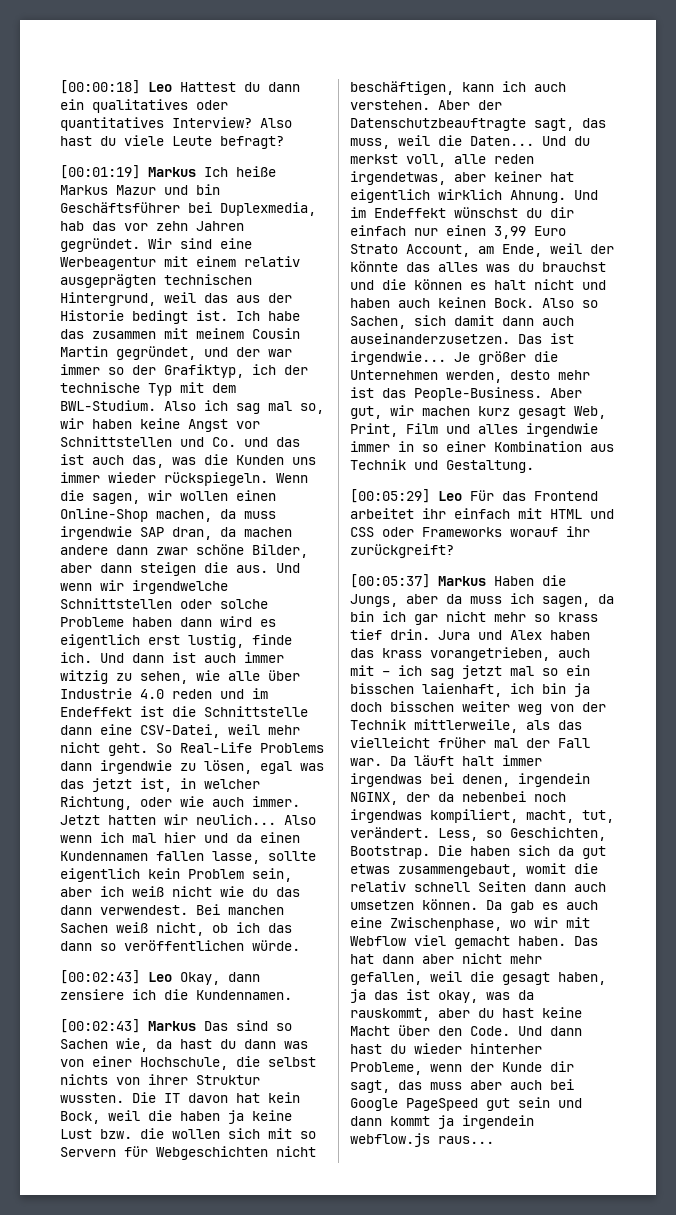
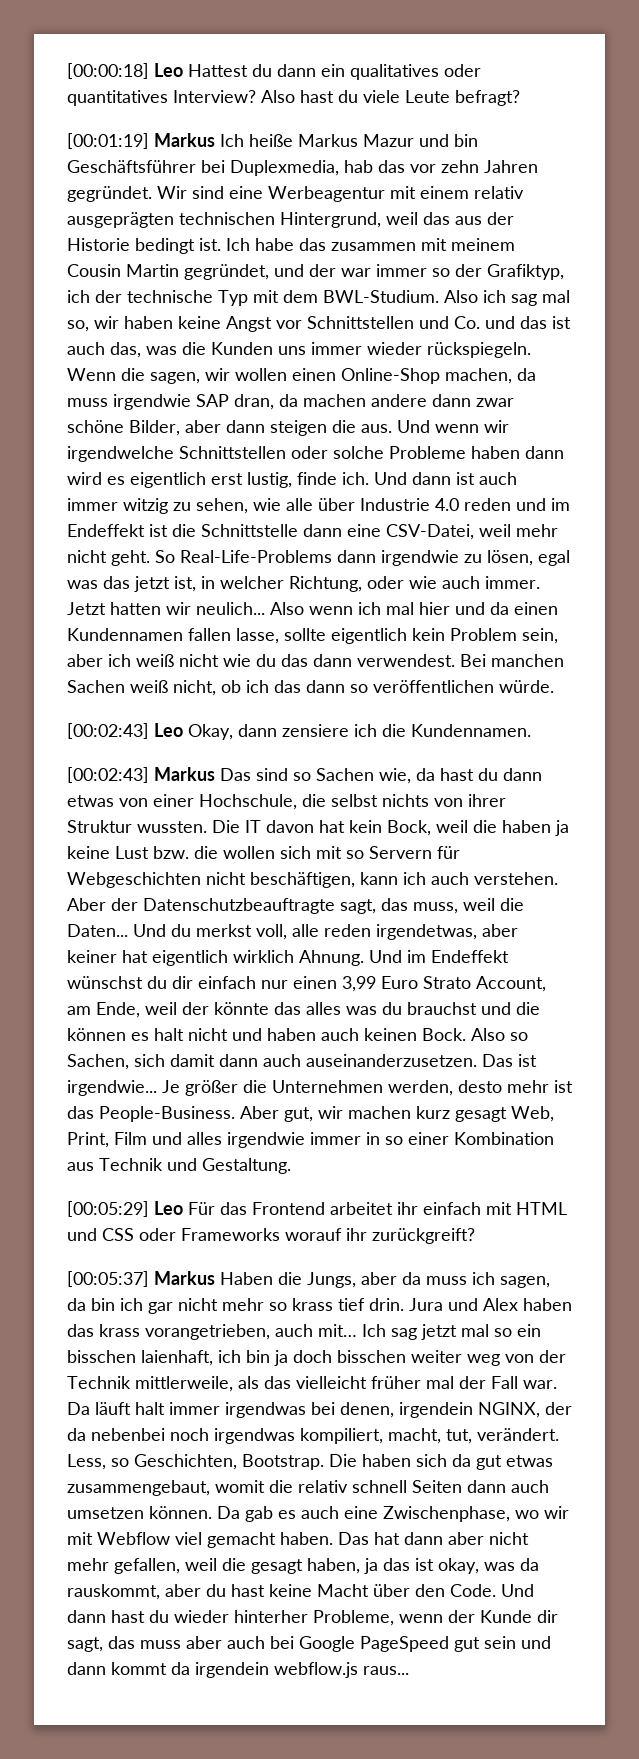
[180,742,324,753] Real-Life Problems -> [180,550,332,563] Real-Life-Problems
[284,1041,308,1049] was -> [67,795,114,807] etwas
[350,665,422,676] mit – ich -> [318,1324,386,1337] mit… Ich
[438,1115,454,1129] ja -> [171,1662,190,1675] da

